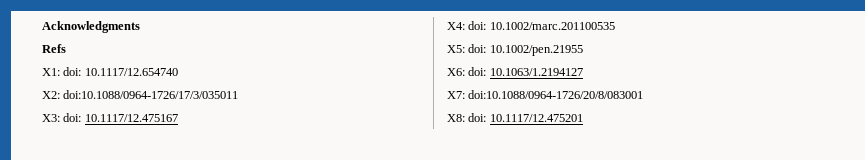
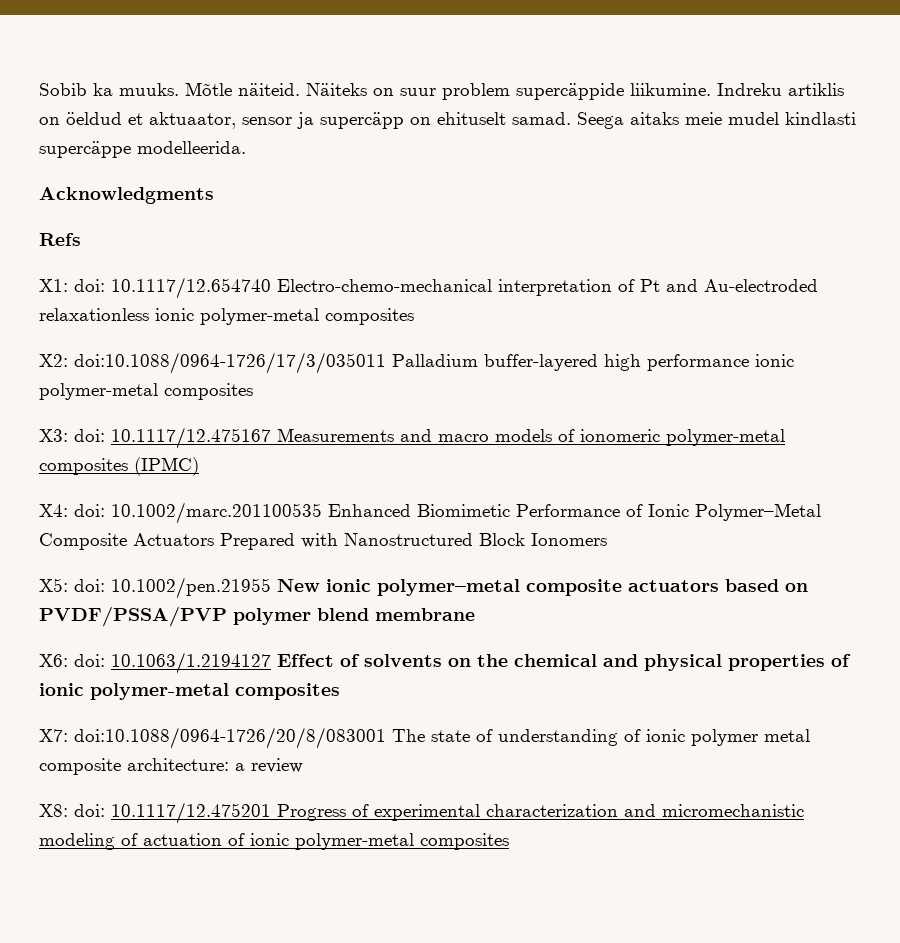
(42, 27) none -> [39,82,844,100] [39,112,856,129] [39,141,246,158] Sobib ka muuks. Mõtle näiteid. Näiteks on suur problem supercäppide liikumine. Indreku artiklis on öeldud et aktuaator, sensor ja supercäpp on ehituselt samad. Seega aitaks meie mudel kindlasti supercäppe modelleerida. //
[42,90,239,99] [42,113,178,122] [447,21,615,30] [447,44,583,56] [447,67,583,76] [447,90,644,99] [447,113,583,122] // X2: doi:10.1088/0964-1726/17/3/035011 // X3: doi: 10.1117/12.475167 // X4: doi: 10.1002/marc.201100535 // X5: doi: 10.1002/pen.21955 // X6: doi: 10.1063/1.2194127 // X7: doi:10.1088/0964-1726/20/8/083001 // X8: doi: 10.1117/12.475201 -> [277,279,818,296] [39,308,414,325] [39,352,794,374] [39,383,253,400] [39,427,785,449] [39,457,199,476] [39,502,821,524] [39,533,607,550] [39,577,808,599] [39,606,475,627] [39,652,851,674] [39,683,340,700] [39,727,810,749] [39,758,303,775] [39,802,804,824] [39,833,509,850] Electro-chemo-mechanical interpretation of Pt and Au-electroded relaxationless ionic polymer-metal composites // X2: doi:10.1088/0964-1726/17/3/035011 Palladium buffer-layered high performance ionic polymer-metal composites // X3: doi: 10.1117/12.475167 Measurements and macro models of ionomeric polymer-metal composites (IPMC) // X4: doi: 10.1002/marc.201100535 Enhanced Biomimetic Performance of Ionic Polymer–Metal Composite Actuators Prepared with Nanostructured Block Ionomers // X5: doi: 10.1002/pen.21955 New ionic polymer–metal composite actuators based on PVDF/PSSA/PVP polymer blend membrane // X6: doi: 10.1063/1.2194127 Effect of solvents on the chemical and physical properties of ionic polymer-metal composites // X7: doi:10.1088/0964-1726/20/8/083001 The state of understanding of ionic polymer metal composite architecture: a review // X8: doi: 10.1117/12.475201 Progress of experimental characterization and micromechanistic modeling of actuation of ionic polymer-metal composites

